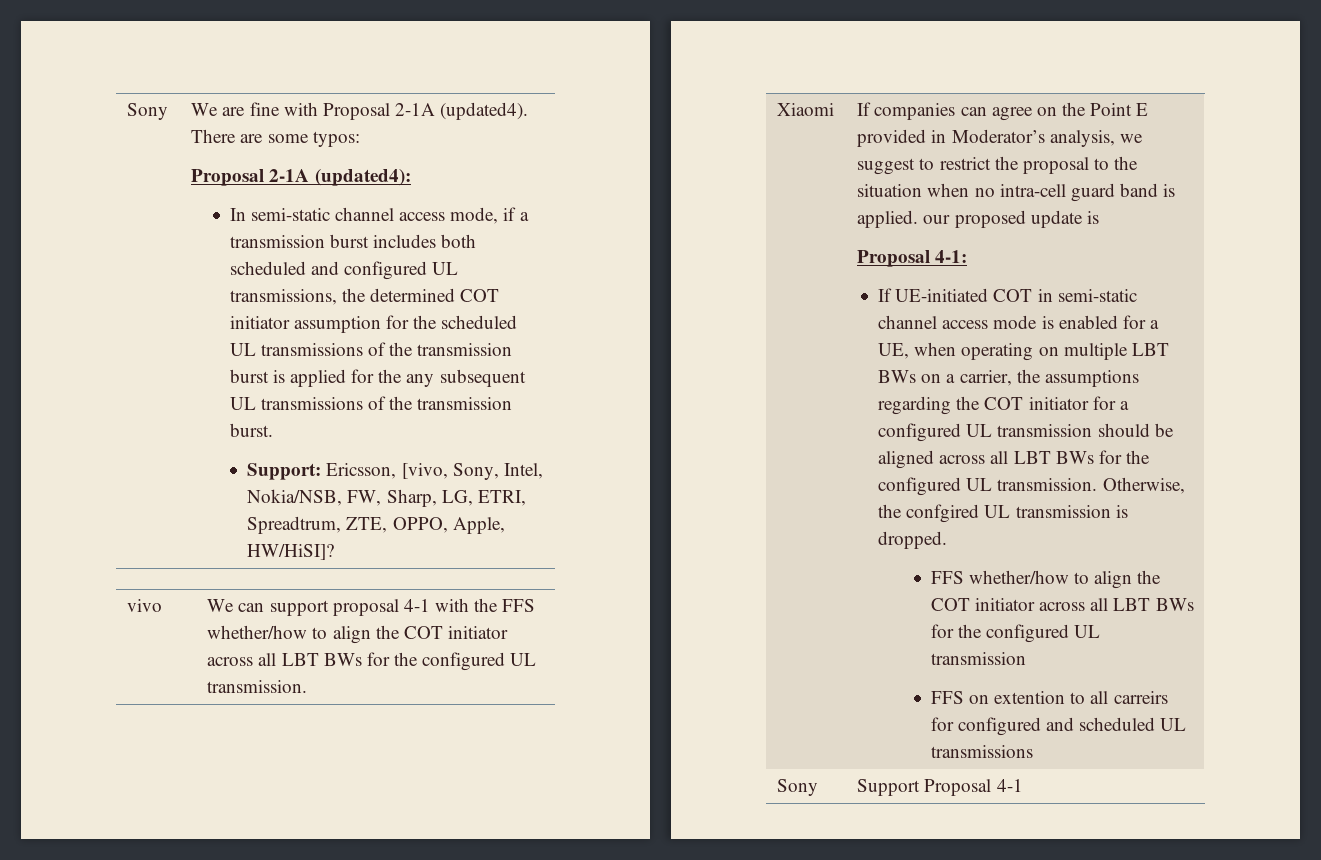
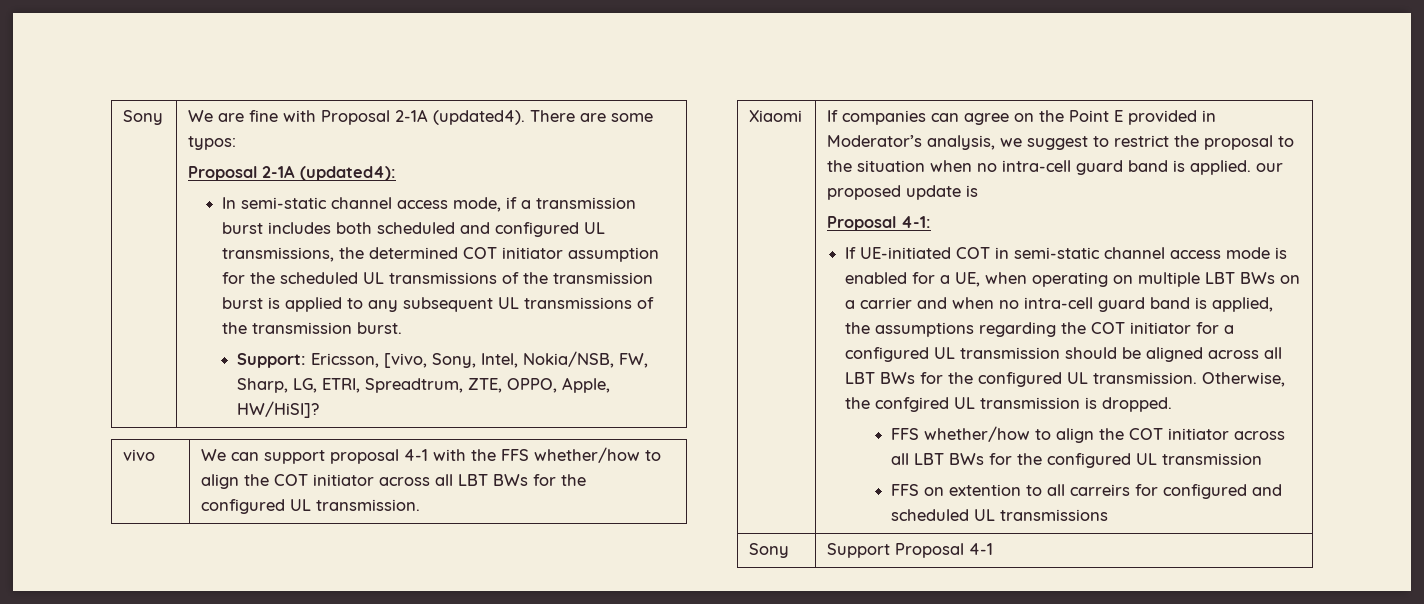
[351,369,403,383] for the -> [346,298,363,309] to
[959,370,1012,386] carrier, -> [860,297,1274,312] carrier and when no intra-cell guard band is applied,

